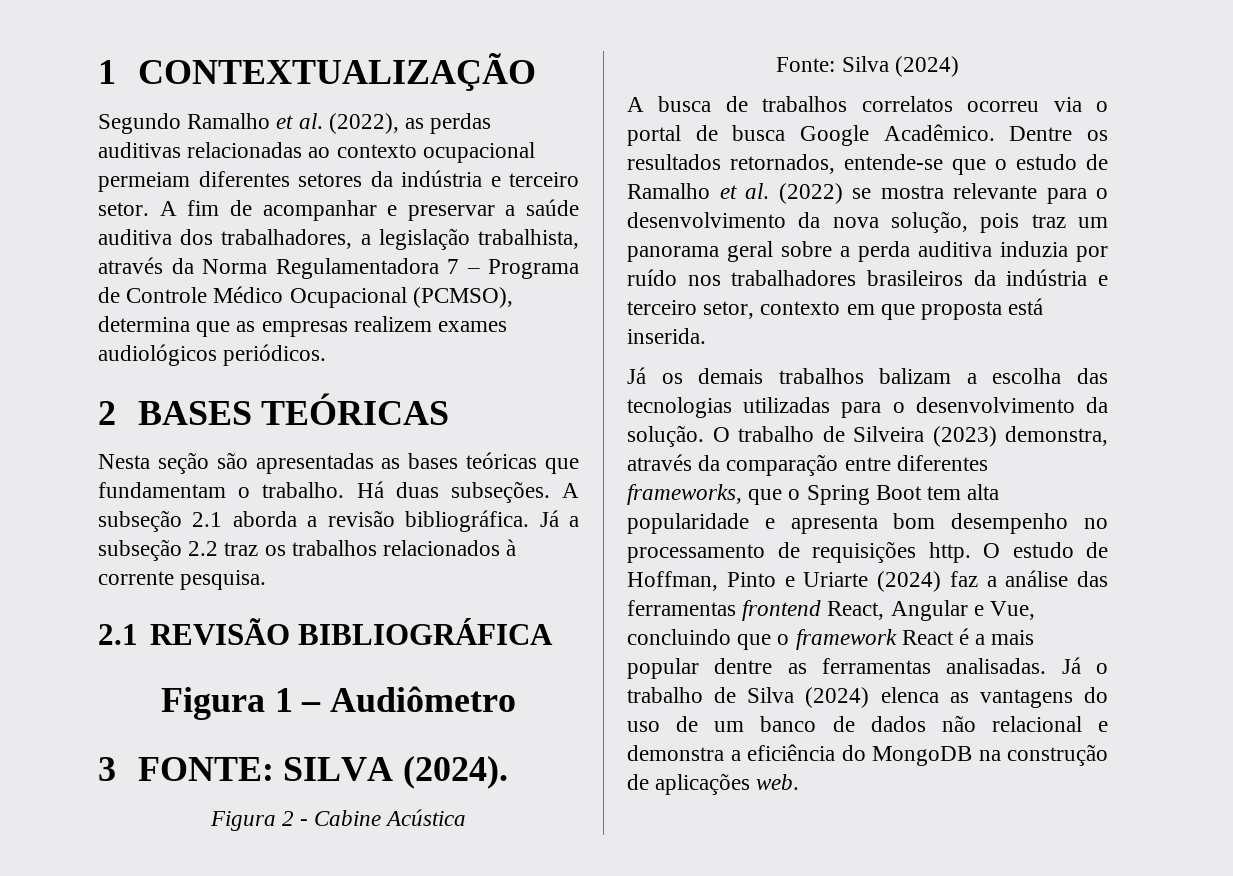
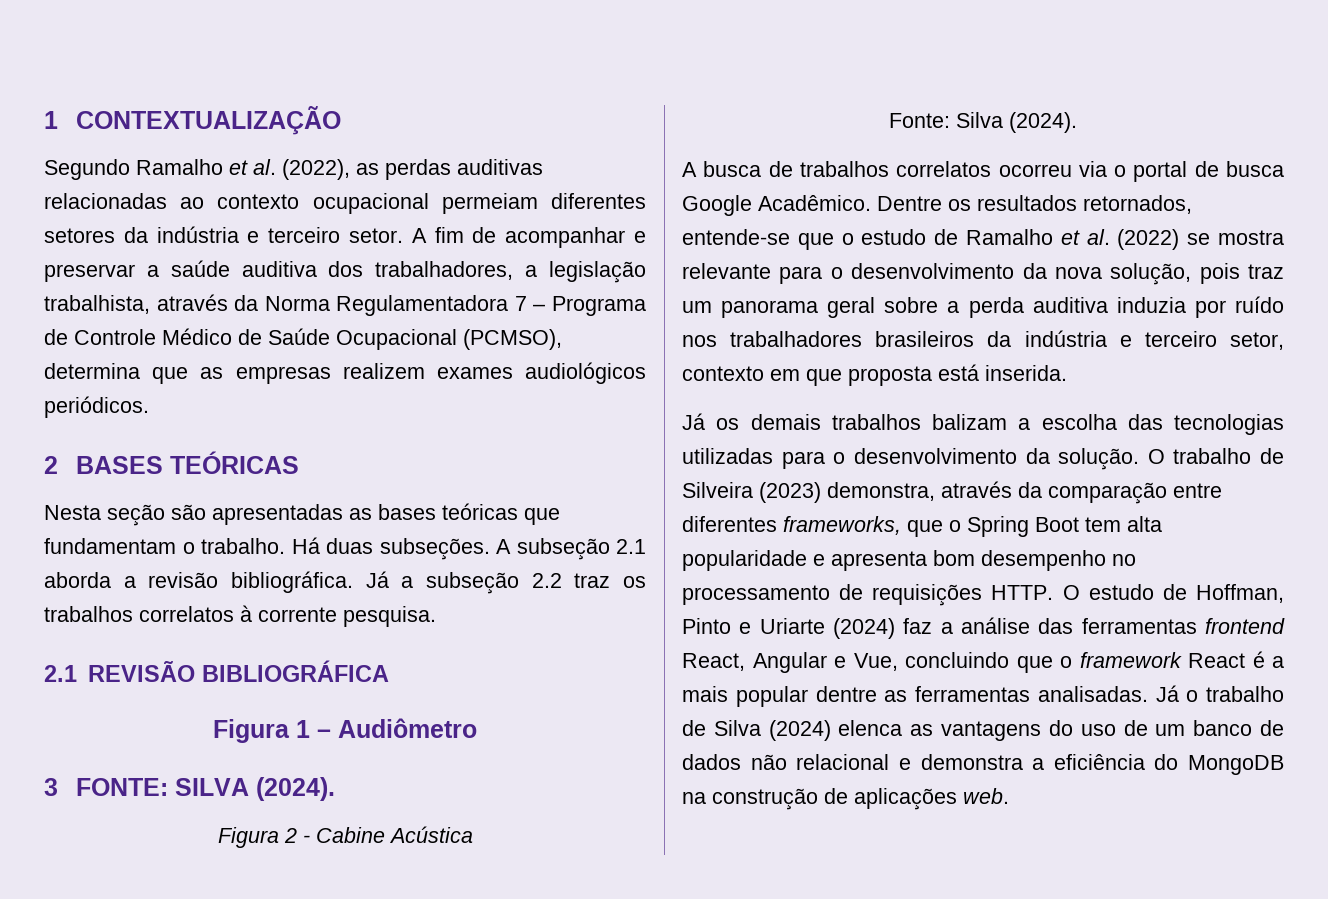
(284, 294) none -> [238,328,330,345] de Saúde
[383,540,501,556] relacionados -> [139,606,234,622] correlatos
[894,56,959,77] (2024) -> [1009,112,1077,133] (2024).
[928,542,971,563] http. -> [991,585,1054,600] HTTP.

